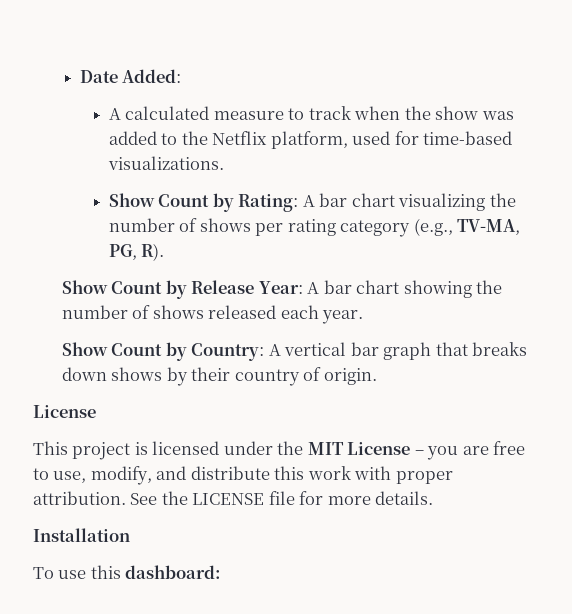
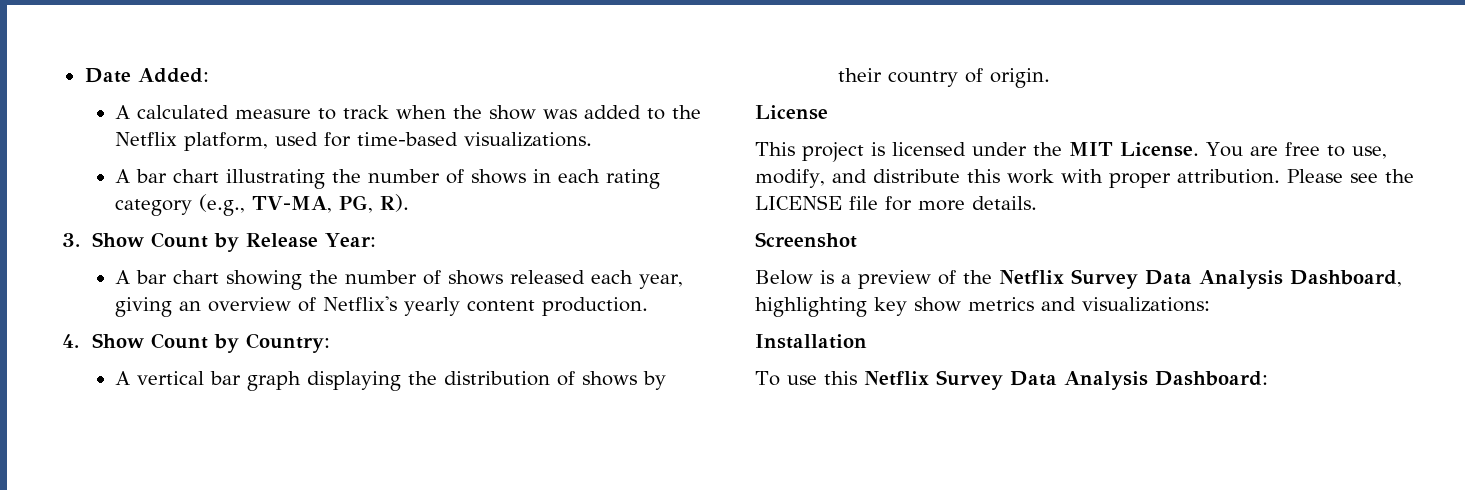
[108,193,516,212] [108,218,284,236] Show Count by Rating: A bar chart visualizing the number of shows per -> [115,169,601,189] A bar chart illustrating the number of shows in each
(165, 252) none -> [62,233,81,247] 3.
(303, 287) none -> (377, 240) //
[322,310,364,324] year. // -> [639,274,684,289] [115,296,649,317] [62,334,80,348] year, giving an overview of Netflix's yearly content production. // 4.
(265, 352) none -> (331, 343) //
[435,342,527,356] [61,367,107,381] that breaks down -> [307,371,576,391] displaying the distribution of
[347,442,459,460] License – you -> [1120,142,1243,157] License. You
[130,493,158,505] See -> [1286,169,1378,183] Please see
(434, 498) none -> [755,232,857,248] [755,269,1402,289] [755,297,1210,317] // Screenshot // Below is a preview of the Netflix Survey Data Analysis Dashboard, highlighting key show metrics and visualizations:
[125,565,222,579] dashboard: -> [863,370,1268,390] Netflix Survey Data Analysis Dashboard:

